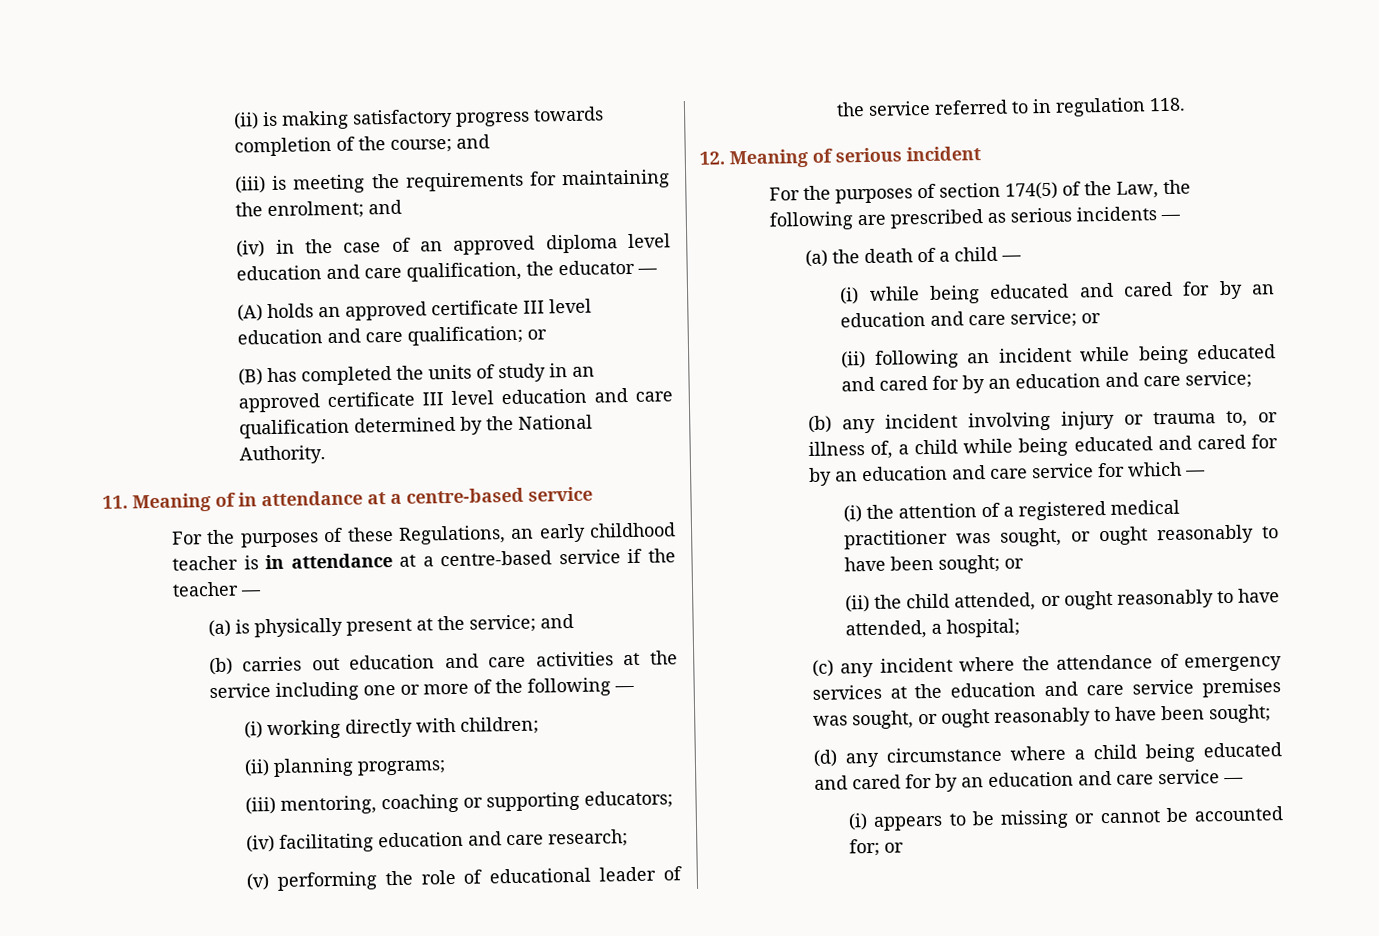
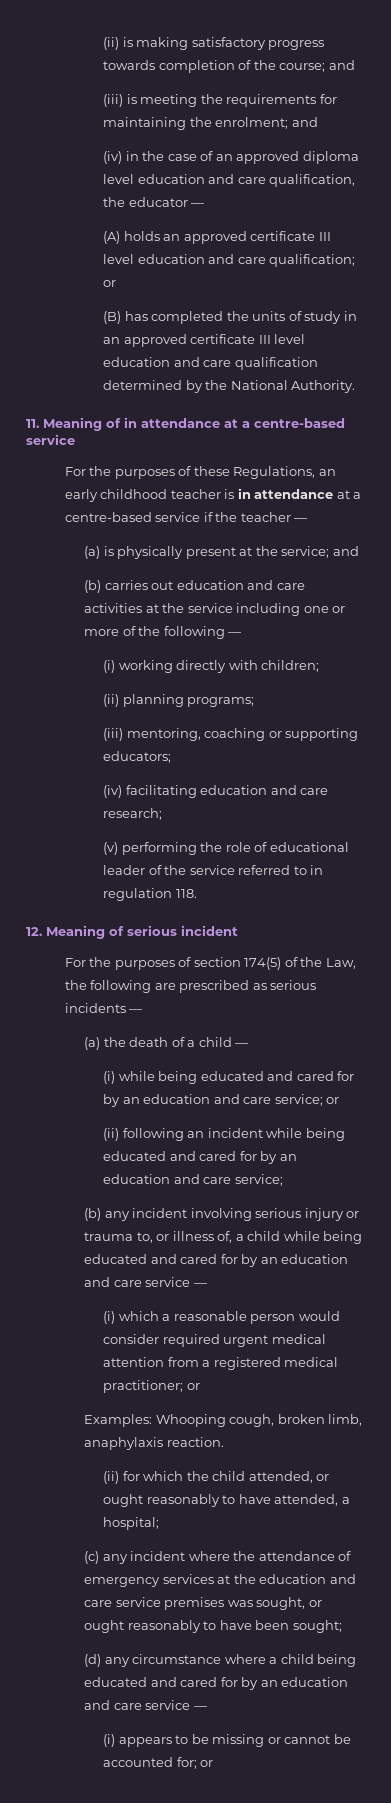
(1051, 421) none -> [255,1208,302,1218] serious
[1096,461,1206,478] [843,499,1181,523] [844,524,1279,550] [844,554,1025,574] [845,594,871,613] for which — // (i) the attention of a registered medical practitioner was sought, or ought reasonably to have been sought; or // (ii) -> [193,1283,207,1287] [103,1311,340,1324] [103,1334,326,1347] [103,1357,339,1370] [103,1380,200,1393] [84,1414,363,1427] [84,1437,224,1450] [103,1471,184,1484] — // (i) which a reasonable person would consider required urgent medical attention from a registered medical practitioner; or // Examples: Whooping cough, broken limb, anaphylaxis reaction. // (ii) for which

